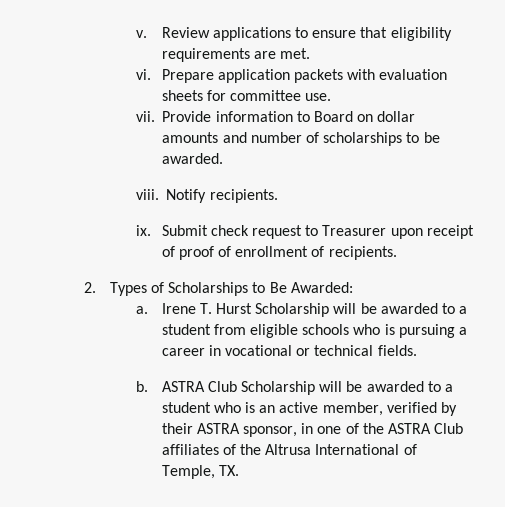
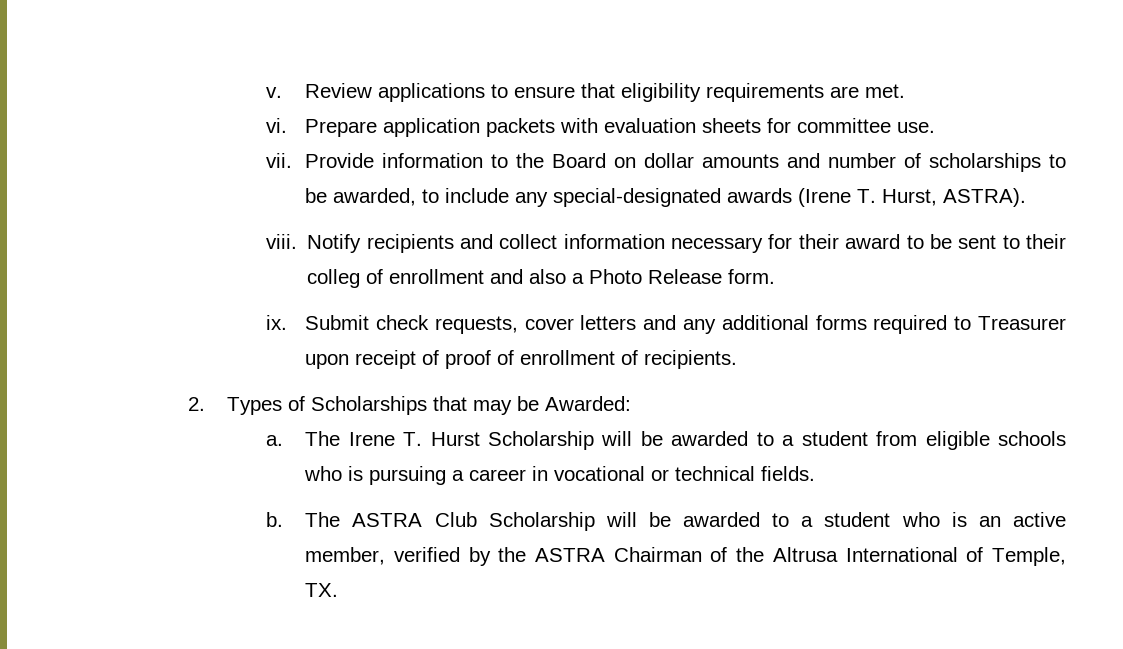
(310, 116) none -> [516,153,545,168] the
[162,153,224,164] [135,189,278,203] [135,225,303,239] awarded. // viii. Notify recipients. // ix. Submit check request -> [333,188,1027,207] [265,234,1066,253] [307,269,776,288] [265,315,948,334] awarded, to include any special-designated awards (Irene T. Hurst, ASTRA). // viii. Notify recipients and collect information necessary for their award to be sent to their colleg of enrollment and also a Photo Release form. // ix. Submit check requests, cover letters and any additional forms required
[252,282,287,293] to Be -> [432,396,539,415] that may be
(148, 310) none -> [305,431,341,446] The
(148, 386) none -> [305,512,341,527] The
[161,423,464,437] [161,444,219,455] their ASTRA sponsor, in one of the ASTRA Club affiliates -> [498,547,702,562] the ASTRA Chairman

